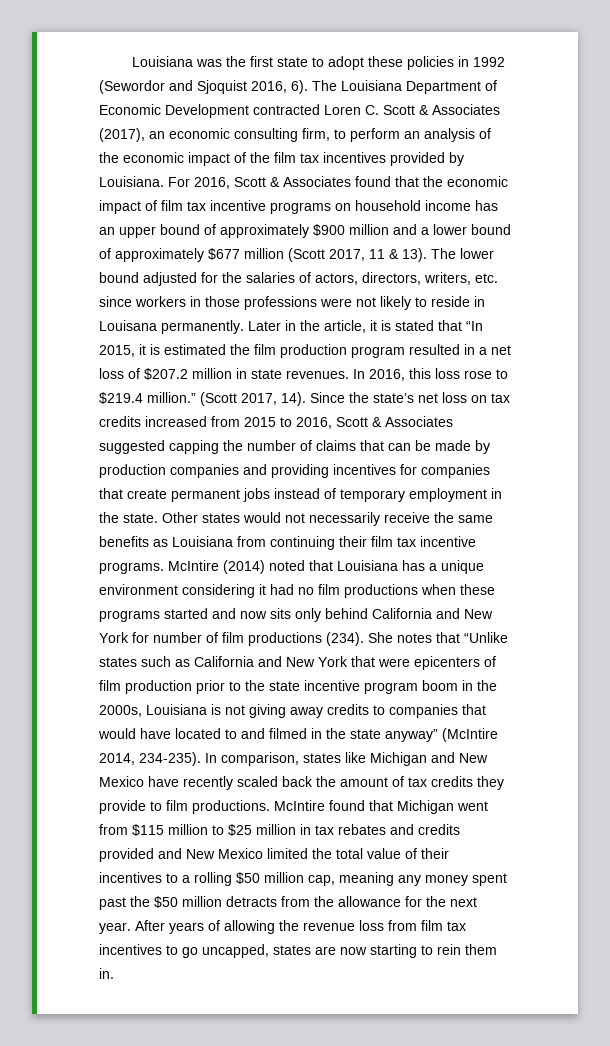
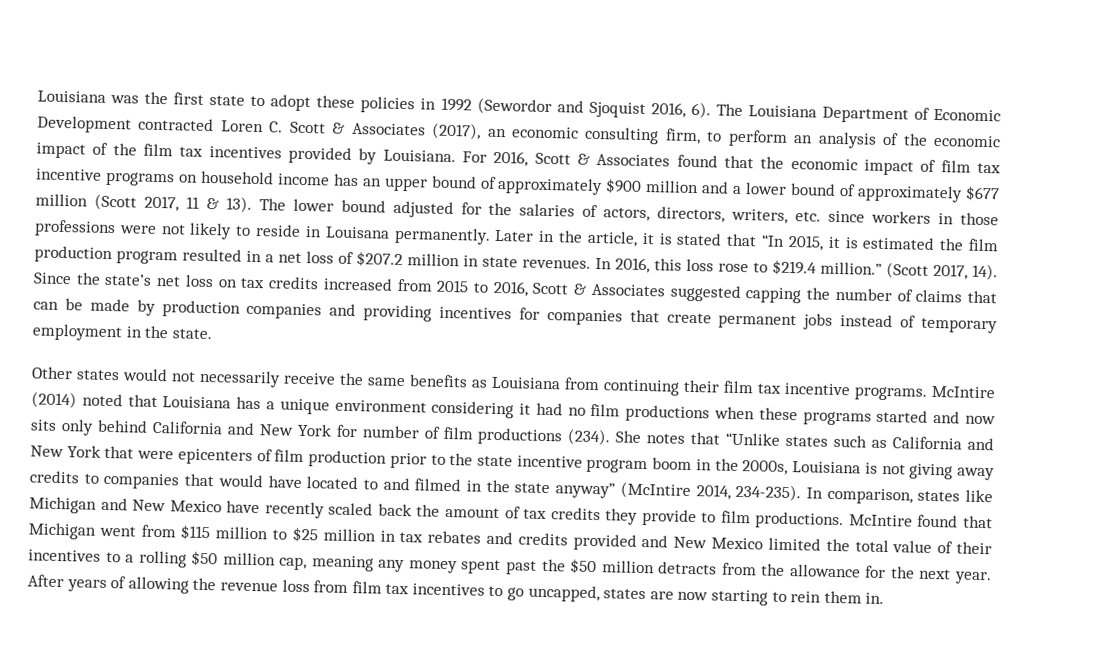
(158, 518) none -> (212, 334) //

